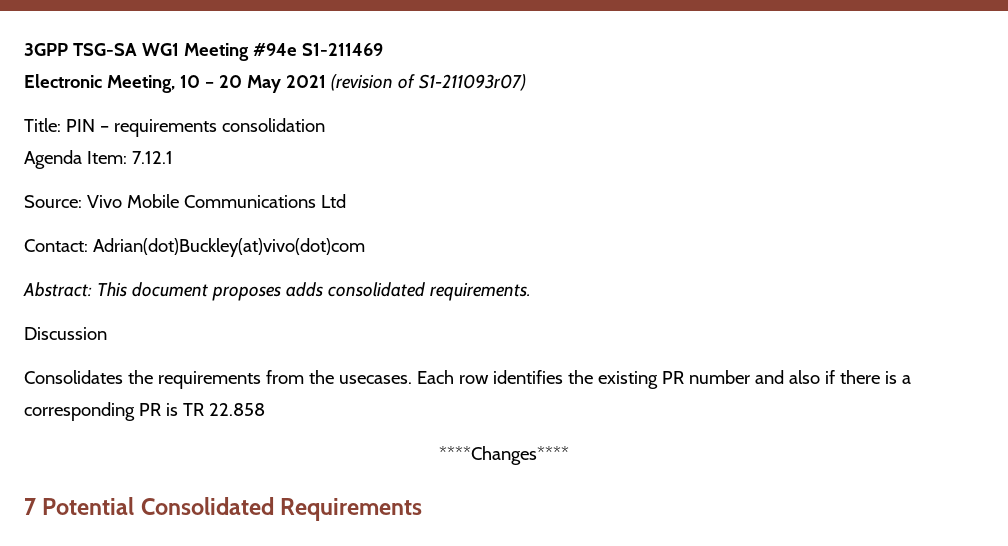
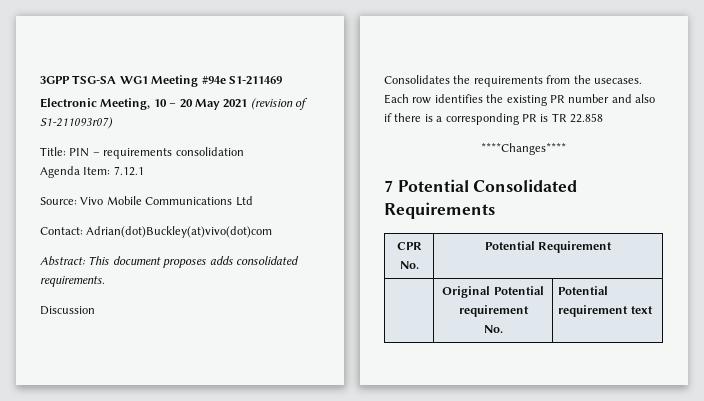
(423, 509) none -> [396,242,422,250] [399,261,419,269] [484,241,613,253] [442,286,544,298] [458,305,529,317] [483,325,503,333] [558,286,609,295] [558,305,653,317] // CPR No. | Potential Requirement // | Original Potential requirement // No. | Potential requirement text

